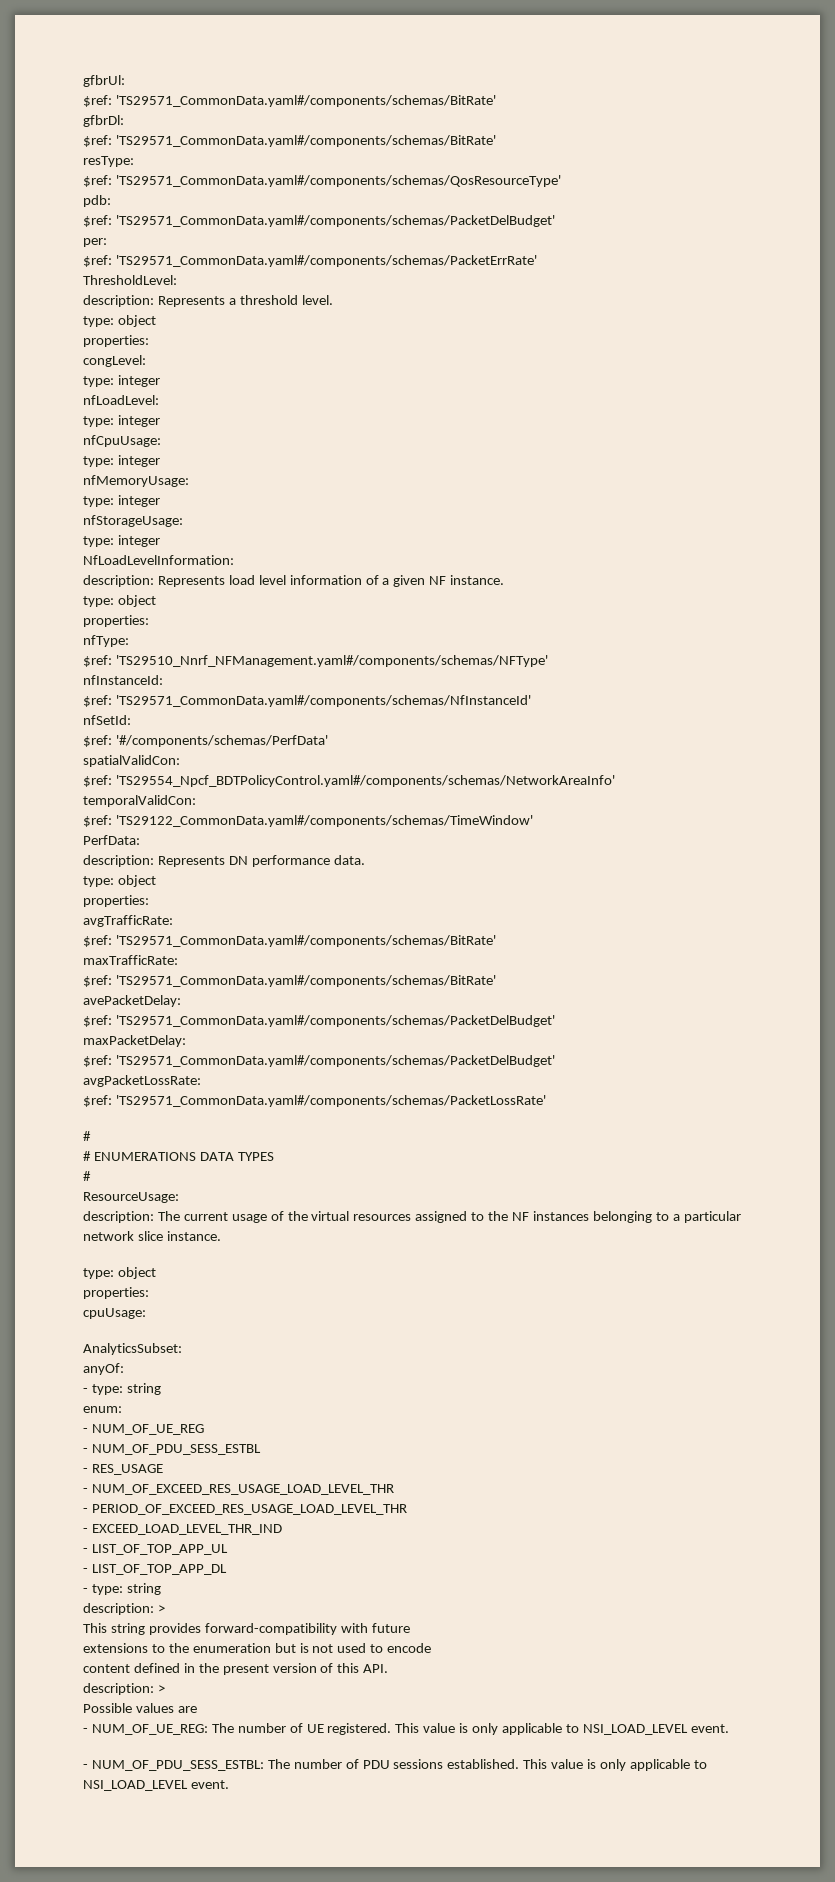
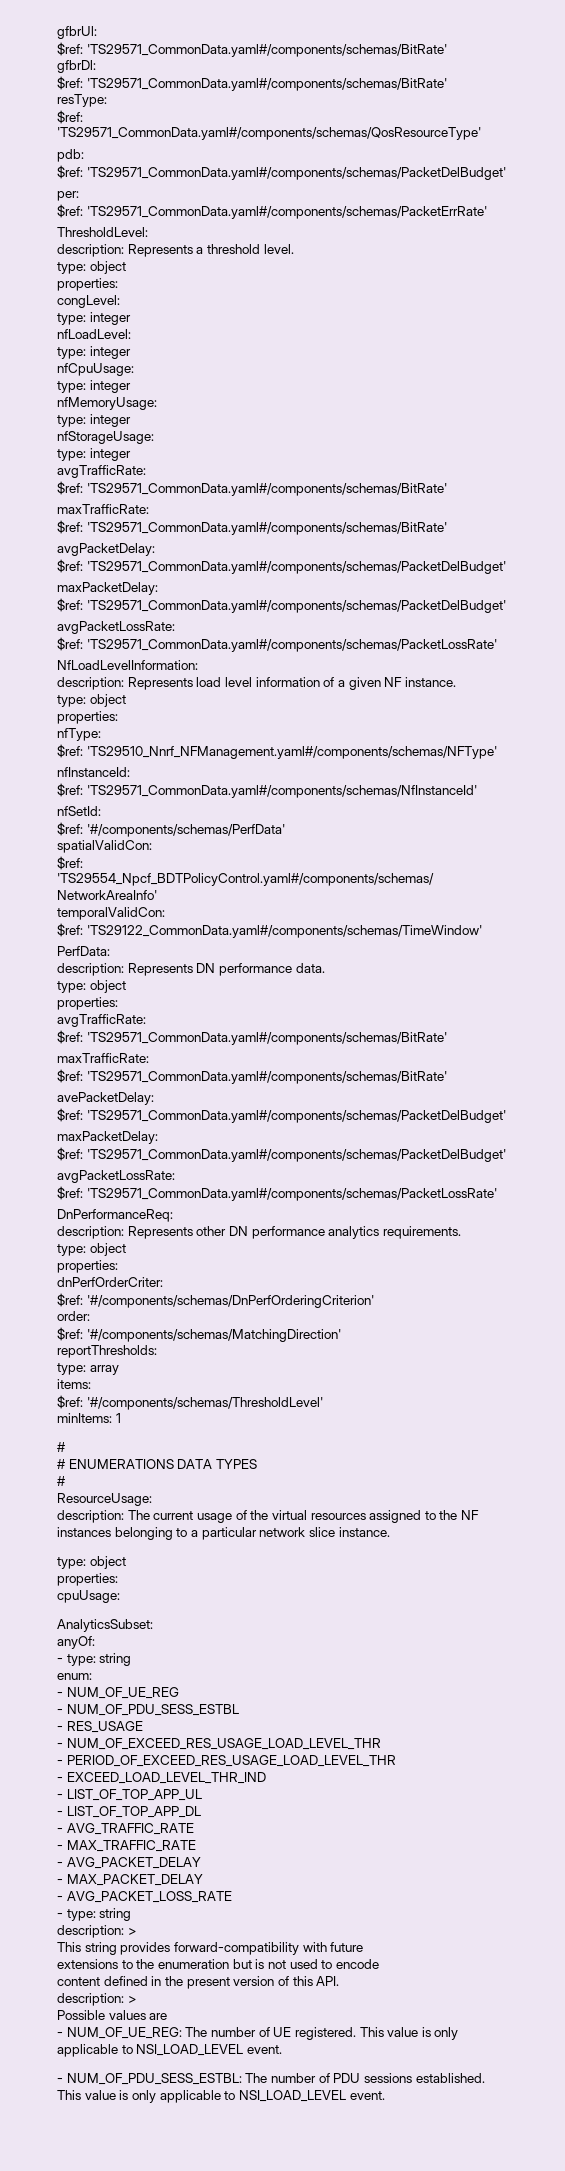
(160, 541) none -> [57,465,146,478] [57,481,447,496] [57,504,149,514] [57,520,447,535] [57,543,155,556] [57,559,506,574] [57,582,158,595] [57,598,506,613] [57,621,175,634] [57,637,497,652] // avgTrafficRate: // $ref: 'TS29571_CommonData.yaml#/components/schemas/BitRate' // maxTrafficRate: // $ref: 'TS29571_CommonData.yaml#/components/schemas/BitRate' // avgPacketDelay: // $ref: 'TS29571_CommonData.yaml#/components/schemas/PacketDelBudget' // maxPacketDelay: // $ref: 'TS29571_CommonData.yaml#/components/schemas/PacketDelBudget' // avgPacketLossRate: // $ref: 'TS29571_CommonData.yaml#/components/schemas/PacketLossRate'
(546, 1101) none -> [57,1209,173,1222] [57,1226,461,1239] [57,1243,126,1256] [57,1260,118,1273] [57,1277,163,1287] [57,1293,374,1308] [57,1311,90,1321] [57,1327,341,1342] [57,1345,157,1358] [57,1363,119,1375] [57,1379,91,1389] [57,1395,323,1410] [57,1413,121,1423] // DnPerformanceReq: // description: Represents other DN performance analytics requirements. // type: object // properties: // dnPerfOrderCriter: // $ref: '#/components/schemas/DnPerfOrderingCriterion' // order: // $ref: '#/components/schemas/MatchingDirection' // reportThresholds: // type: array // items: // $ref: '#/components/schemas/ThresholdLevel' // minItems: 1
(227, 1569) none -> [57,1823,194,1835] [57,1840,196,1852] [57,1857,201,1869] [57,1874,203,1886] [57,1891,232,1903] // - AVG_TRAFFIC_RATE // - MAX_TRAFFIC_RATE // - AVG_PACKET_DELAY // - MAX_PACKET_DELAY // - AVG_PACKET_LOSS_RATE

